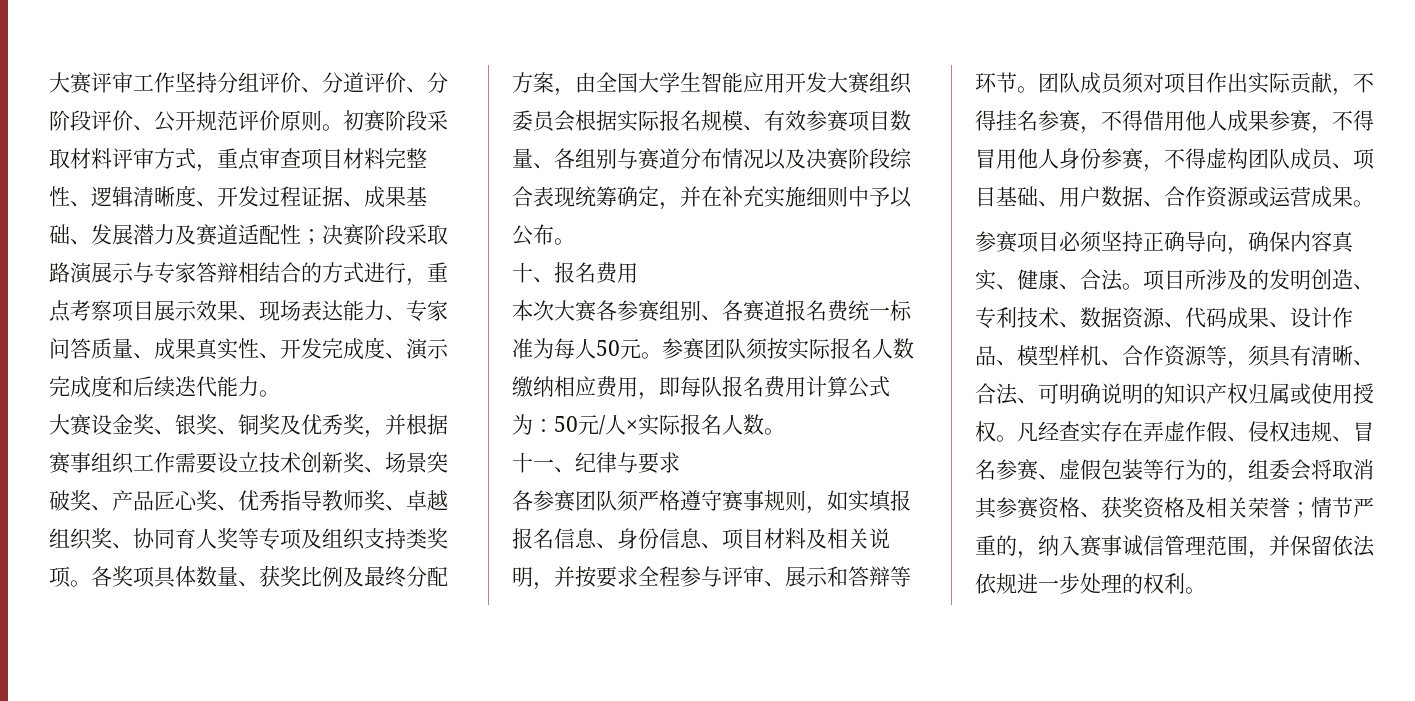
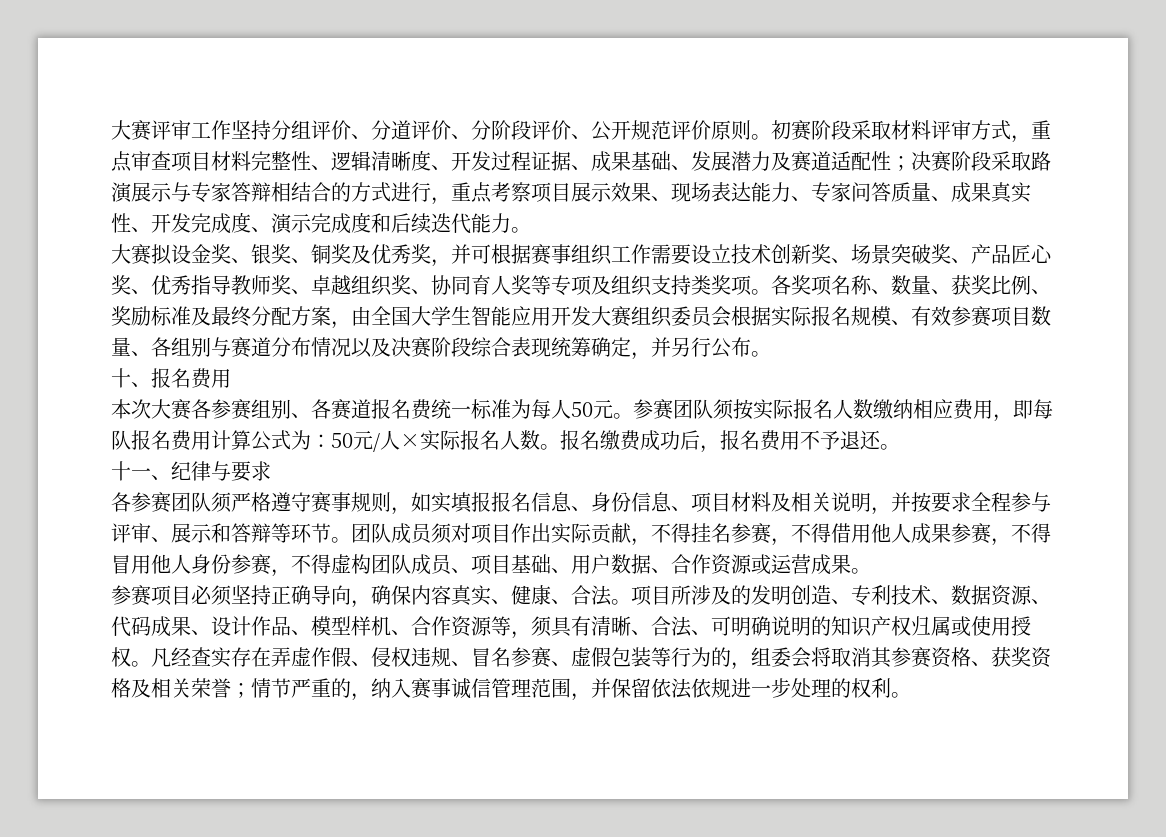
(91, 425) none -> [151,244,172,265] 拟
(406, 424) none -> [471,244,491,264] 可
[154,566,196,588] 具体 -> [831,275,891,295] 名称、
(343, 576) none -> [1031,289,1051,294] [111,306,191,326] 、奖励标准
[701,186,912,208] 在补充实施细则中予以 -> [671,337,711,357] 另行
(785, 431) none -> [560,430,900,453] 报名缴费成功后，报名费用不予退还。

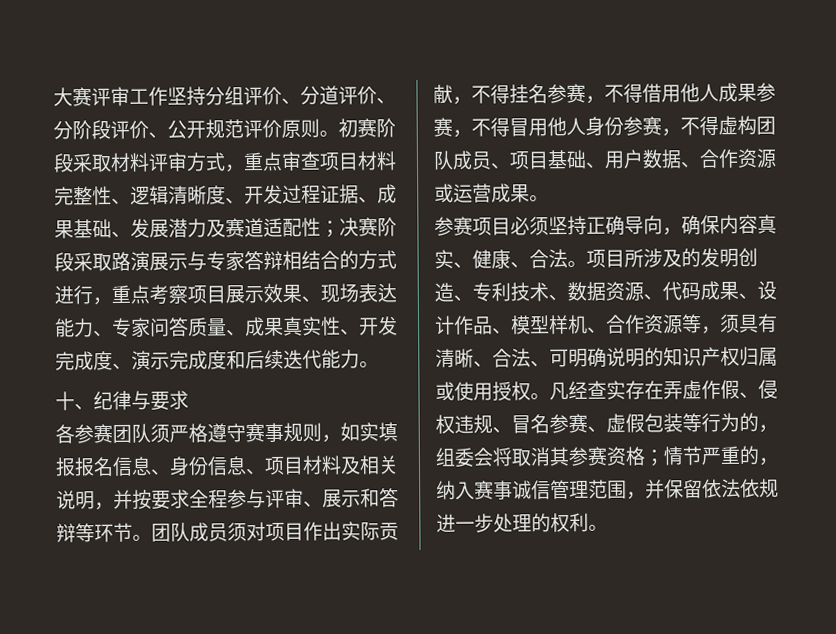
[111,244,1053,267] [111,275,1051,296] [111,306,1051,329] [111,337,771,360] [111,368,231,389] [111,399,1053,422] [111,430,900,453] [111,461,151,481] 大赛拟设金奖、银奖、铜奖及优秀奖，并可根据赛事组织工作需要设立技术创新奖、场景突破奖、产品匠心奖、优秀指导教师奖、卓越组织奖、协同育人奖等专项及组织支持类奖项。各奖项名称、数量、获奖比例、奖励标准及最终分配方案，由全国大学生智能应用开发大赛组织委员会根据实际报名规模、有效参赛项目数量、各组别与赛道分布情况以及决赛阶段综合表现统筹确定，并另行公布。 // 十、报名费用 // 本次大赛各参赛组别、各赛道报名费统一标准为每人50元。参赛团队须按实际报名人数缴纳相应费用，即每队报名费用计算公式为：50元/人×实际报名人数。报名缴费成功后，报名费用不予退还。 // 十一 -> [55,391,75,411] 十
[971,647,1052,668] [111,678,231,698] 、获奖资格及相关荣誉 -> (645, 456) none

